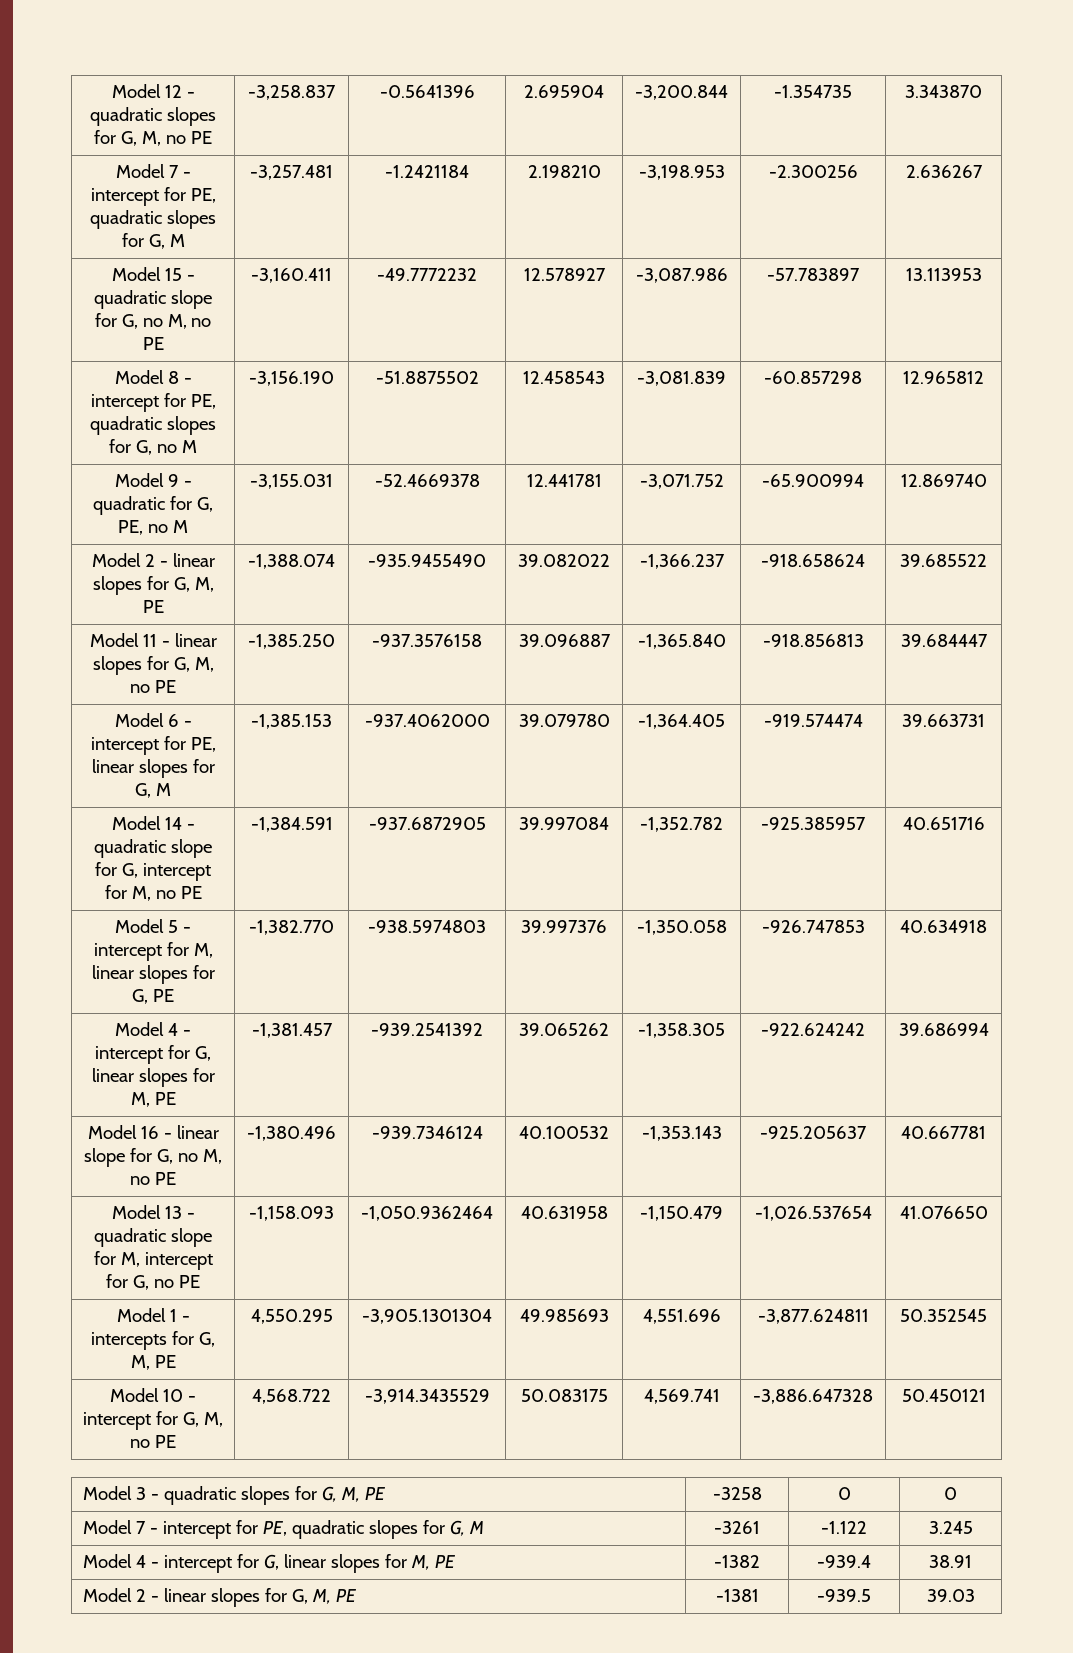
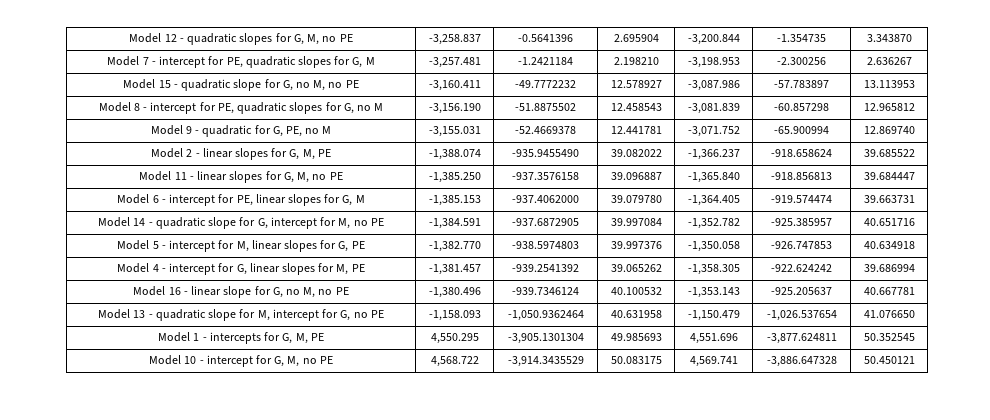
[83,1486,386,1505] [712,1487,762,1500] [837,1487,851,1500] [944,1487,957,1500] [83,1520,484,1539] [714,1521,760,1534] [821,1521,867,1534] [928,1521,973,1534] [83,1554,456,1573] [714,1555,760,1568] [817,1555,871,1568] [929,1555,972,1568] [83,1588,357,1607] [715,1589,759,1602] [817,1589,871,1602] [926,1589,975,1602] // Model 3 - quadratic slopes for G, M, PE | -3258 | 0 | 0 // Model 7 - intercept for PE, quadratic slopes for G, M | -3261 | -1.122 | 3.245 // Model 4 - intercept for G, linear slopes for M, PE | -1382 | -939.4 | 38.91 // Model 2 - linear slopes for G, M, PE | -1381 | -939.5 | 39.03 -> (915, 360) none

